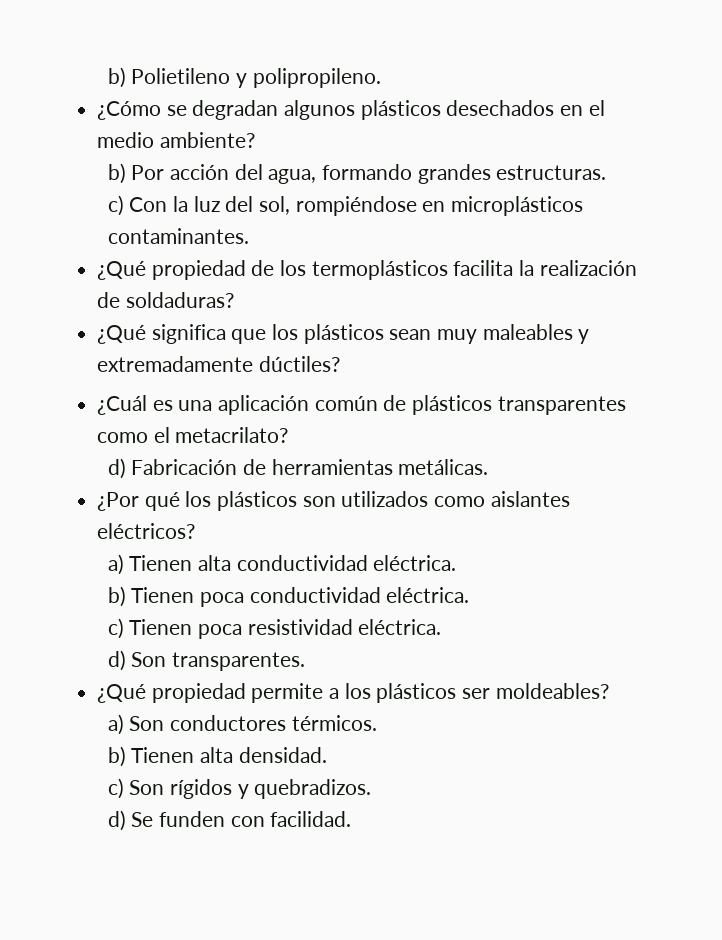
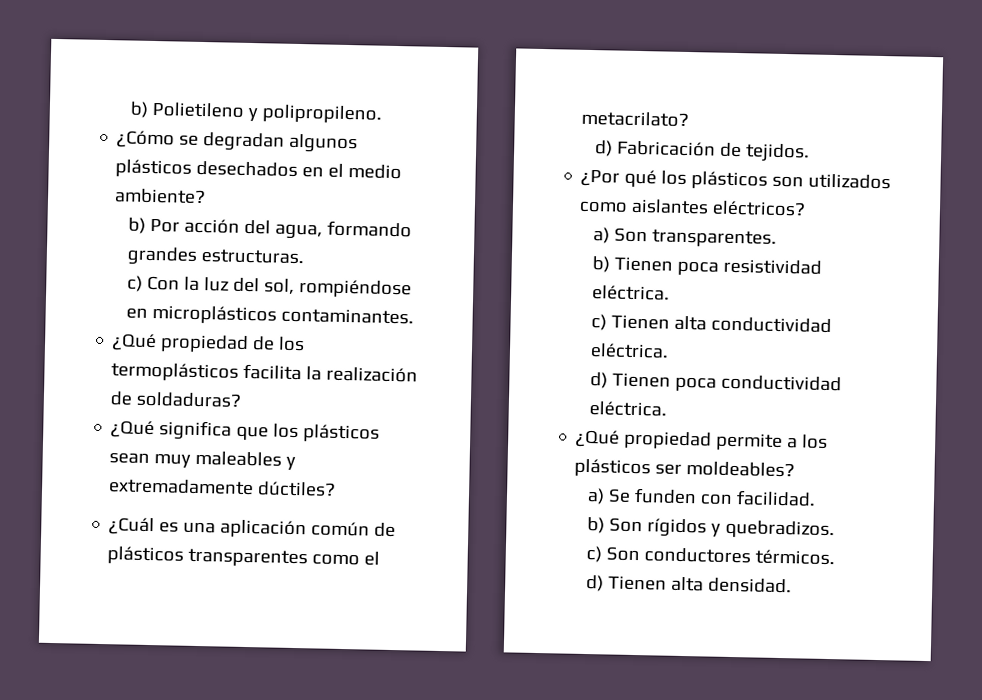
[271,459,489,475] herramientas metálicas. -> [745,143,811,163] tejidos.
(124, 564) none -> [614,227,778,248] [592,256,823,276] [592,285,671,301] [591,314,608,331] Son transparentes. // b) Tienen poca resistividad eléctrica. // c)
[107,586,126,607] b) -> [590,372,609,389] d)
[107,618,442,639] [107,650,306,671] // c) Tienen poca resistividad eléctrica. // d) Son transparentes. -> (668, 409) none
[129,715,377,731] [107,746,327,767] [107,778,372,799] [107,810,352,831] Son conductores térmicos. // b) Tienen alta densidad. // c) Son rígidos y quebradizos. // d) Se funden con facilidad. -> [608,487,817,507] [587,517,836,540] [586,546,836,566] [586,575,793,594] Se funden con facilidad. // b) Son rígidos y quebradizos. // c) Son conductores térmicos. // d) Tienen alta densidad.

